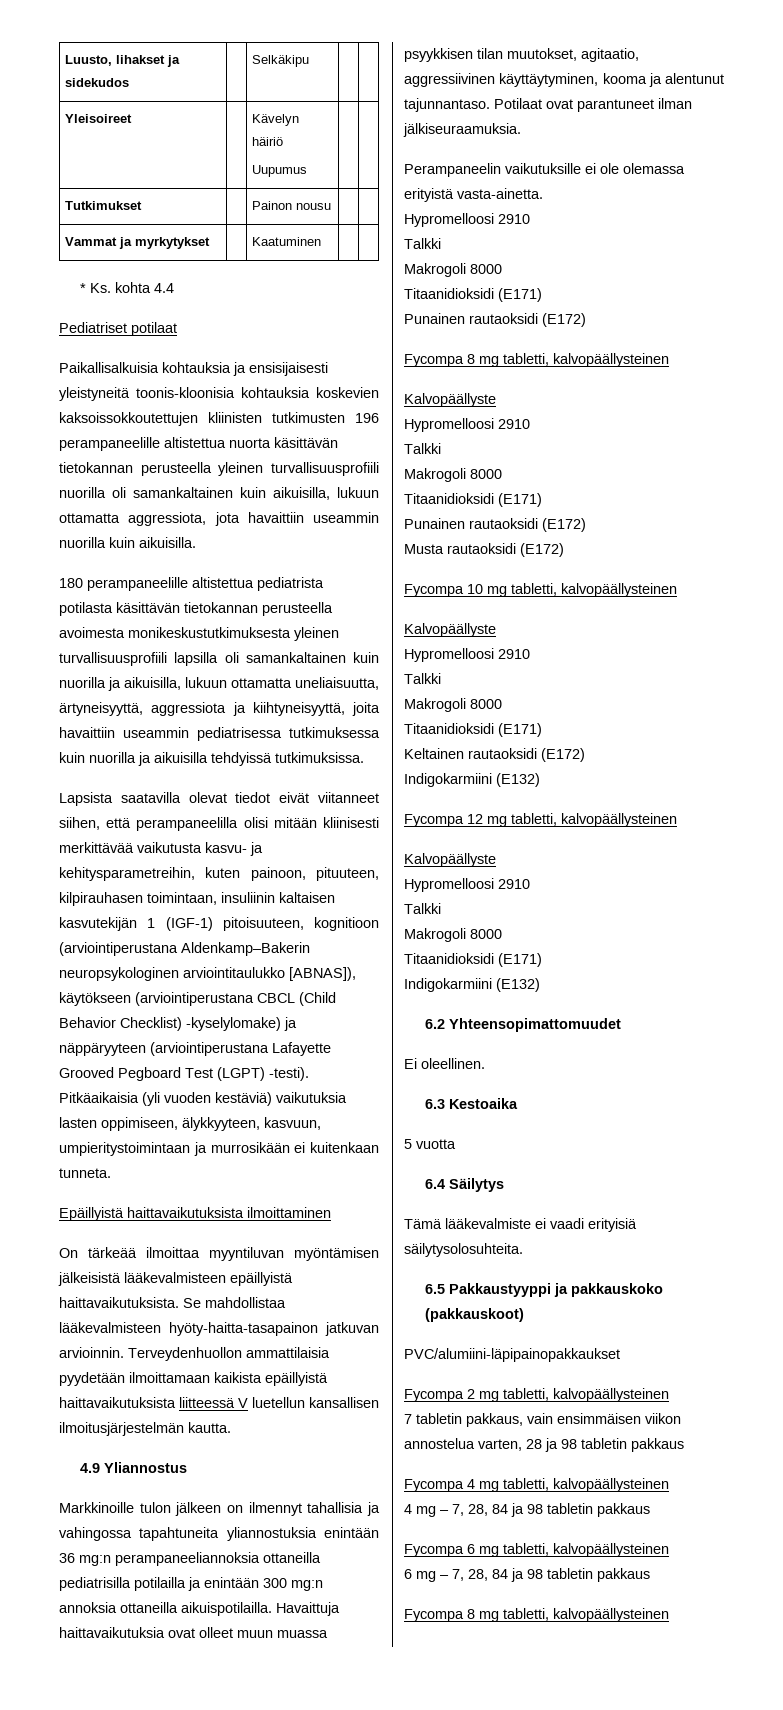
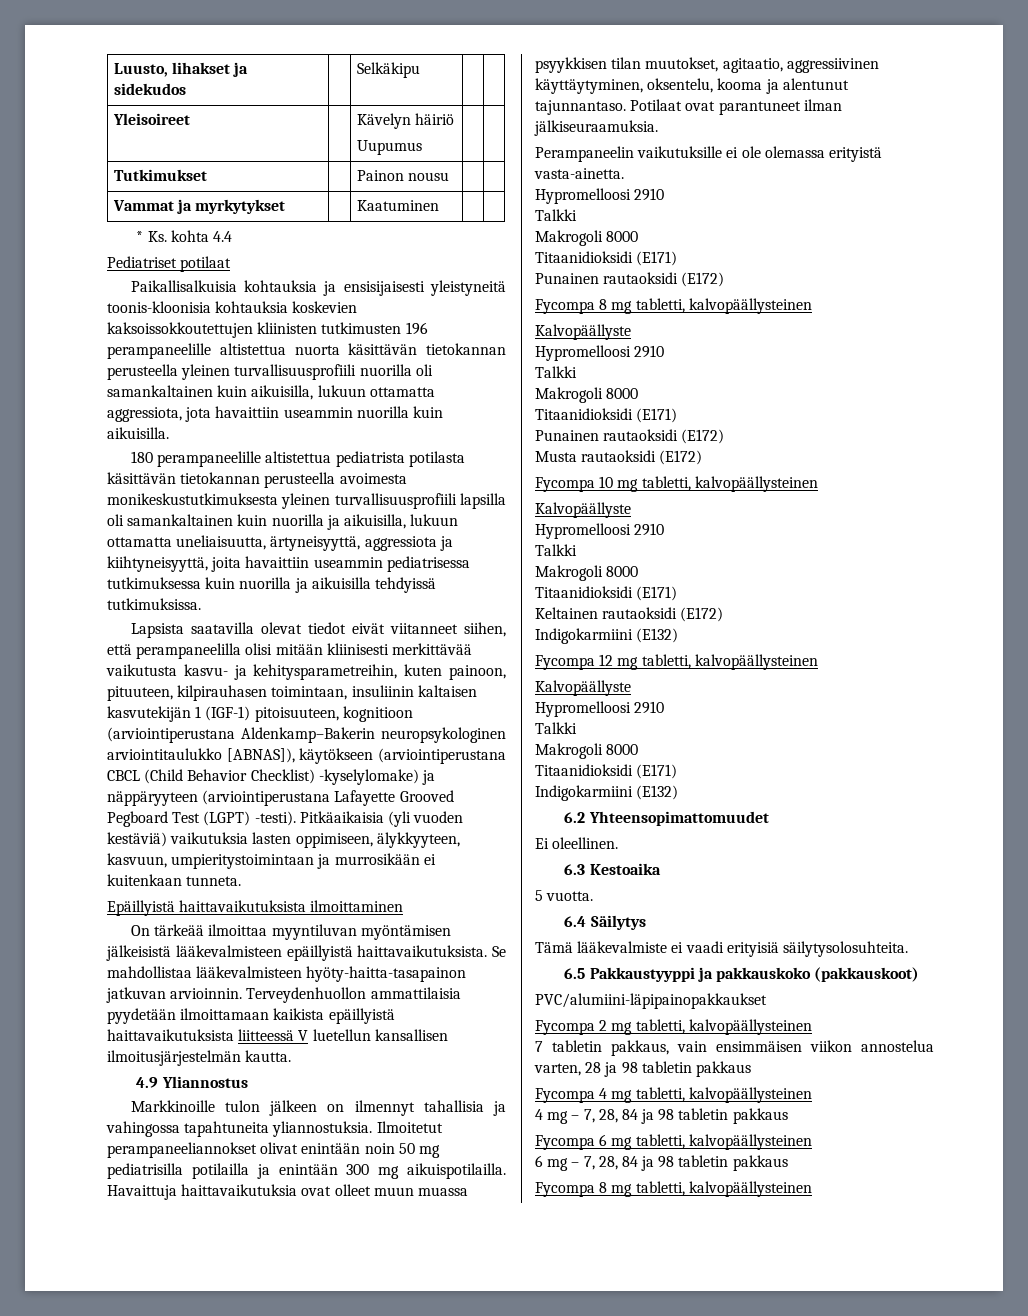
[226,1527,379,1541] [59,1552,321,1566] yliannostuksia enintään 36 mg:n perampaneeliannoksia ottaneilla -> [272,1121,443,1137] [107,1142,440,1158] yliannostuksia. Ilmoitetut perampaneeliannokset olivat enintään noin 50 mg
[291,1580,323,1591] [59,1602,178,1613] mg:n annoksia ottaneilla -> [378,1166,400,1179] mg
(599, 80) none -> [647,78,714,93] oksentelu,
[416,1139,456,1149] vuotta -> [546,891,594,901] vuotta.

